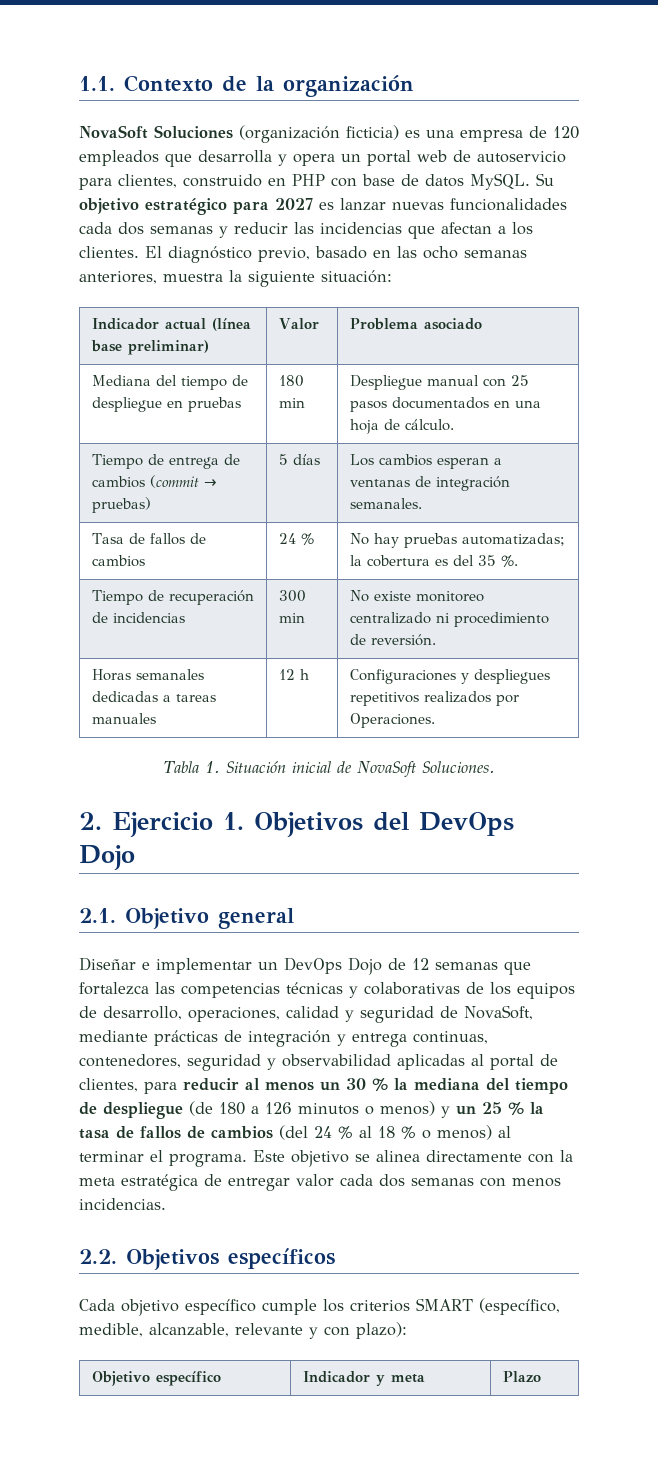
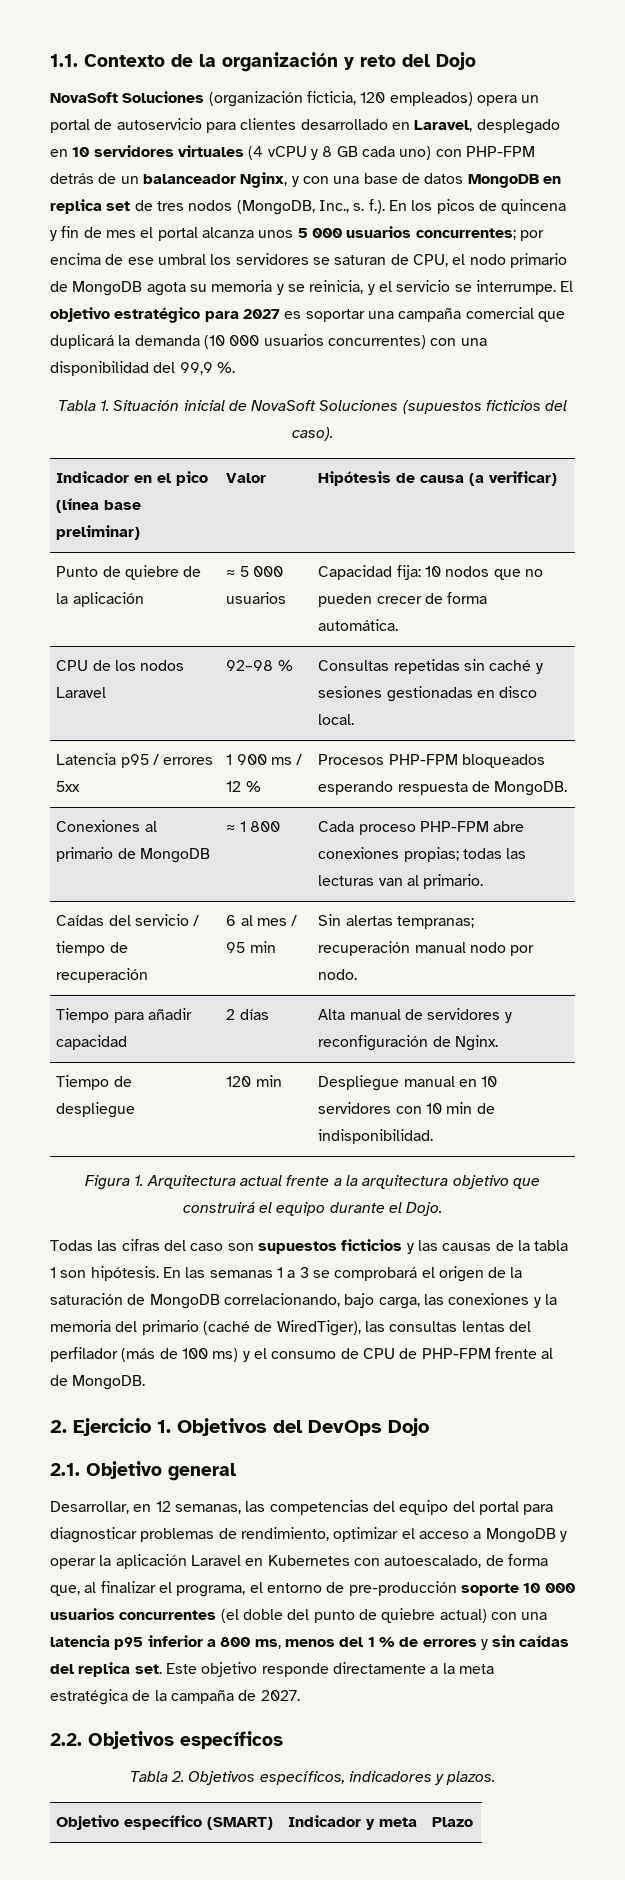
(414, 86) none -> [344,52,476,70] y reto del Dojo
[346,125,579,142] [79,150,287,167] ficticia) es una empresa de 120 empleados que desarrolla y -> [306,91,473,106] ficticia, 120 empleados)
[417,150,447,162] web -> (90, 126) none
[118,173,554,190] clientes, construido en PHP con base de datos MySQL. Su -> [240,118,560,134] [50,145,535,160] [50,172,561,188] [50,199,567,215] [50,226,544,241] [50,253,567,268] [50,280,574,296] clientes desarrollado en Laravel, desplegado en 10 servidores virtuales (4 vCPU y 8 GB cada uno) con PHP-FPM detrás de un balanceador Nginx, y con una base de datos MongoDB en replica set de tres nodos (MongoDB, Inc., s. f.). En los picos de quincena y fin de mes el portal alcanza unos 5 000 usuarios concurrentes; por encima de ese umbral los servidores se saturan de CPU, el nodo primario de MongoDB agota su memoria y se reinicia, y el servicio se interrumpe. El
[340,198,567,211] [79,222,533,239] [79,246,527,263] [79,270,392,287] [91,318,251,331] [90,340,209,355] [278,318,319,329] [349,318,482,330] [91,375,248,390] [91,397,241,412] [278,375,304,387] [278,398,305,408] [349,375,529,390] [349,397,541,412] [349,419,454,434] [91,454,240,469] [91,475,217,488] [91,497,151,513] [278,454,320,465] [349,454,502,469] [349,476,510,491] [349,498,422,509] [91,533,206,545] [91,555,145,567] [278,533,314,545] [349,533,565,548] [349,555,518,567] [91,590,254,605] [91,612,185,623] [278,590,306,602] [278,613,305,623] [349,590,484,602] [349,612,549,627] [349,634,436,646] [91,669,204,681] [91,691,216,702] [91,713,156,724] [278,669,309,680] [349,669,550,684] [349,691,519,706] [349,713,435,728] lanzar nuevas funcionalidades cada dos semanas y reducir las incidencias que afectan a los clientes. El diagnóstico previo, basado en las ocho semanas anteriores, muestra la siguiente situación: // Indicador actual (línea base preliminar) | Valor | Problema asociado // Mediana del tiempo de despliegue en pruebas | 180 min | Despliegue manual con 25 pasos documentados en una hoja de cálculo. // Tiempo de entrega de cambios (commit → pruebas) | 5 días | Los cambios esperan a ventanas de integración semanales. // Tasa de fallos de cambios | 24 % | No hay pruebas automatizadas; la cobertura es del 35 %. // Tiempo de recuperación de incidencias | 300 min | No existe monitoreo centralizado ni procedimiento de reversión. // Horas semanales dedicadas a tareas manuales | 12 h | Configuraciones y despliegues repetitivos realizados por Operaciones. -> [305,307,565,322] [50,334,487,349] [50,361,235,376] soportar una campaña comercial que duplicará la demanda (10 000 usuarios concurrentes) con una disponibilidad del 99,9 %.
[421,761,495,773] Soluciones. -> [319,400,568,414] [292,427,333,441] [56,471,209,486] [56,498,142,513] [56,525,141,540] [226,473,267,483] [318,471,558,486] [56,565,202,580] [56,592,144,607] [226,566,284,577] [226,592,287,604] [318,565,544,580] [318,592,488,607] [318,619,399,631] [56,660,185,671] [56,687,107,698] [226,660,293,671] [318,659,543,674] [318,686,538,702] [318,714,355,725] [56,753,214,768] [56,781,81,792] [226,754,303,765] [226,781,261,792] [318,754,546,768] [318,781,568,796] [56,820,157,832] [56,847,211,863] [226,821,281,832] [318,821,525,835] [318,847,527,862] [318,874,484,889] [56,914,200,926] [56,941,128,956] [56,968,149,983] [226,915,298,926] [226,941,276,953] [318,914,475,929] [318,941,535,956] [318,969,358,980] [56,1008,193,1023] [56,1035,128,1050] [226,1009,269,1020] [318,1008,512,1023] [318,1035,499,1051] [56,1075,132,1090] [56,1102,136,1118] [226,1075,282,1087] [318,1075,498,1091] [318,1102,495,1114] [318,1129,434,1144] [85,1175,540,1190] [182,1202,443,1216] [50,1239,569,1254] [50,1266,523,1282] [50,1293,557,1309] [50,1320,531,1336] [50,1347,554,1362] [50,1375,146,1390] Soluciones (supuestos ficticios del caso). // Indicador en el pico (línea base preliminar) | Valor | Hipótesis de causa (a verificar) // Punto de quiebre de la aplicación | ≈ 5 000 usuarios | Capacidad fija: 10 nodos que no pueden crecer de forma automática. // CPU de los nodos Laravel | 92–98 % | Consultas repetidas sin caché y sesiones gestionadas en disco local. // Latencia p95 / errores 5xx | 1 900 ms / 12 % | Procesos PHP-FPM bloqueados esperando respuesta de MongoDB. // Conexiones al primario de MongoDB | ≈ 1 800 | Cada proceso PHP-FPM abre conexiones propias; todas las lecturas van al primario. // Caídas del servicio / tiempo de recuperación | 6 al mes / 95 min | Sin alertas tempranas; recuperación manual nodo por nodo. // Tiempo para añadir capacidad | 2 días | Alta manual de servidores y reconfiguración de Nginx. // Tiempo de despliegue | 120 min | Despliegue manual en 10 servidores con 10 min de indisponibilidad. // Figura 1. Arquitectura actual frente a la arquitectura objetivo que construirá el equipo durante el Dojo. // Todas las cifras del caso son supuestos ficticios y las causas de la tabla 1 son hipótesis. En las semanas 1 a 3 se comprobará el origen de la saturación de MongoDB correlacionando, bajo carga, las conexiones y la memoria del primario (caché de WiredTiger), las consultas lentas del perfilador (más de 100 ms) y el consumo de CPU de PHP-FPM frente al de MongoDB.
[79,957,531,975] [79,982,575,999] [79,1005,533,1023] [79,1030,488,1047] [79,1054,558,1071] [79,1078,568,1094] [79,1101,544,1119] [79,1125,511,1140] [79,1150,573,1167] [79,1174,561,1191] [79,1198,166,1210] [79,1248,335,1270] [79,1298,560,1316] [79,1322,407,1339] Diseñar e implementar un DevOps Dojo de 12 semanas que fortalezca las competencias técnicas y colaborativas de los equipos de desarrollo, operaciones, calidad y seguridad de NovaSoft, mediante prácticas de integración y entrega continuas, contenedores, seguridad y observabilidad aplicadas al portal de clientes, para reducir al menos un 30 % la mediana del tiempo de despliegue (de 180 a 126 minutos o menos) y un 25 % la tasa de fallos de cambios (del 24 % al 18 % o menos) al terminar el programa. Este objetivo se alinea directamente con la meta estratégica de entregar valor cada dos semanas con menos incidencias. // 2.2. Objetivos específicos // Cada objetivo específico cumple los criterios SMART (específico, medible, alcanzable, relevante y con plazo): -> [50,1500,554,1515] [50,1527,567,1543] [50,1554,548,1569] [50,1581,575,1597] [50,1608,548,1623] [50,1635,570,1650] [50,1662,494,1677] [50,1689,300,1705] [50,1731,283,1749] [129,1771,496,1785] Desarrollar, en 12 semanas, las competencias del equipo del portal para diagnosticar problemas de rendimiento, optimizar el acceso a MongoDB y operar la aplicación Laravel en Kubernetes con autoescalado, de forma que, al finalizar el programa, el entorno de pre-producción soporte 10 000 usuarios concurrentes (el doble del punto de quiebre actual) con una latencia p95 inferior a 800 ms, menos del 1 % de errores y sin caídas del replica set. Este objetivo responde directamente a la meta estratégica de la campaña de 2027. // 2.2. Objetivos específicos // Tabla 2. Objetivos específicos, indicadores y plazos.
(221, 1378) none -> [207,1817,274,1830] (SMART)

